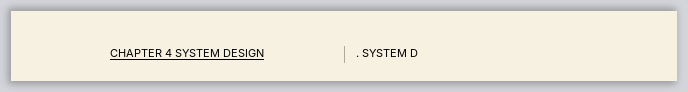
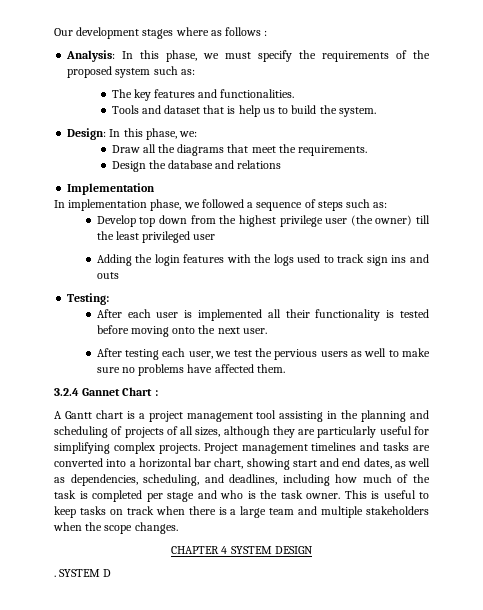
(110, 53) none -> [54,27,268,39] [66,50,430,62] [67,66,195,78] [111,89,295,101] [111,105,376,117] [67,128,198,140] [111,144,368,156] [111,160,282,172] [67,183,156,195] [54,199,388,211] [96,215,430,227] [96,231,216,243] [96,254,430,266] [96,272,119,279] [67,293,110,305] [96,309,429,321] [96,325,267,337] [96,348,431,360] [96,364,285,376] [54,387,158,396] [54,410,430,422] [54,426,429,438] [54,442,430,454] [54,458,430,470] [54,474,430,486] [54,490,429,502] [54,506,429,518] [53,522,178,534] Our development stages where as follows : // Analysis: In this phase, we must specify the requirements of the proposed system such as: // The key features and functionalities. // Tools and dataset that is help us to build the system. // Design: In this phase, we: // Draw all the diagrams that meet the requirements. // Design the database and relations // Implementation // In implementation phase, we followed a sequence of steps such as: // Develop top down from the highest privilege user (the owner) till the least privileged user // Adding the login features with the logs used to track sign ins and outs // Testing: // After each user is implemented all their functionality is tested before moving onto the next user. // After testing each user, we test the pervious users as well to make sure no problems have affected them. // 3.2.4 Gannet Chart : // A Gantt chart is a project management tool assisting in the planning and scheduling of projects of all sizes, although they are particularly useful for simplifying complex projects. Project management timelines and tasks are converted into a horizontal bar chart, showing start and end dates, as well as dependencies, scheduling, and deadlines, including how much of the task is completed per stage and who is the task owner. This is useful to keep tasks on track when there is a large team and multiple stakeholders when the scope changes. //

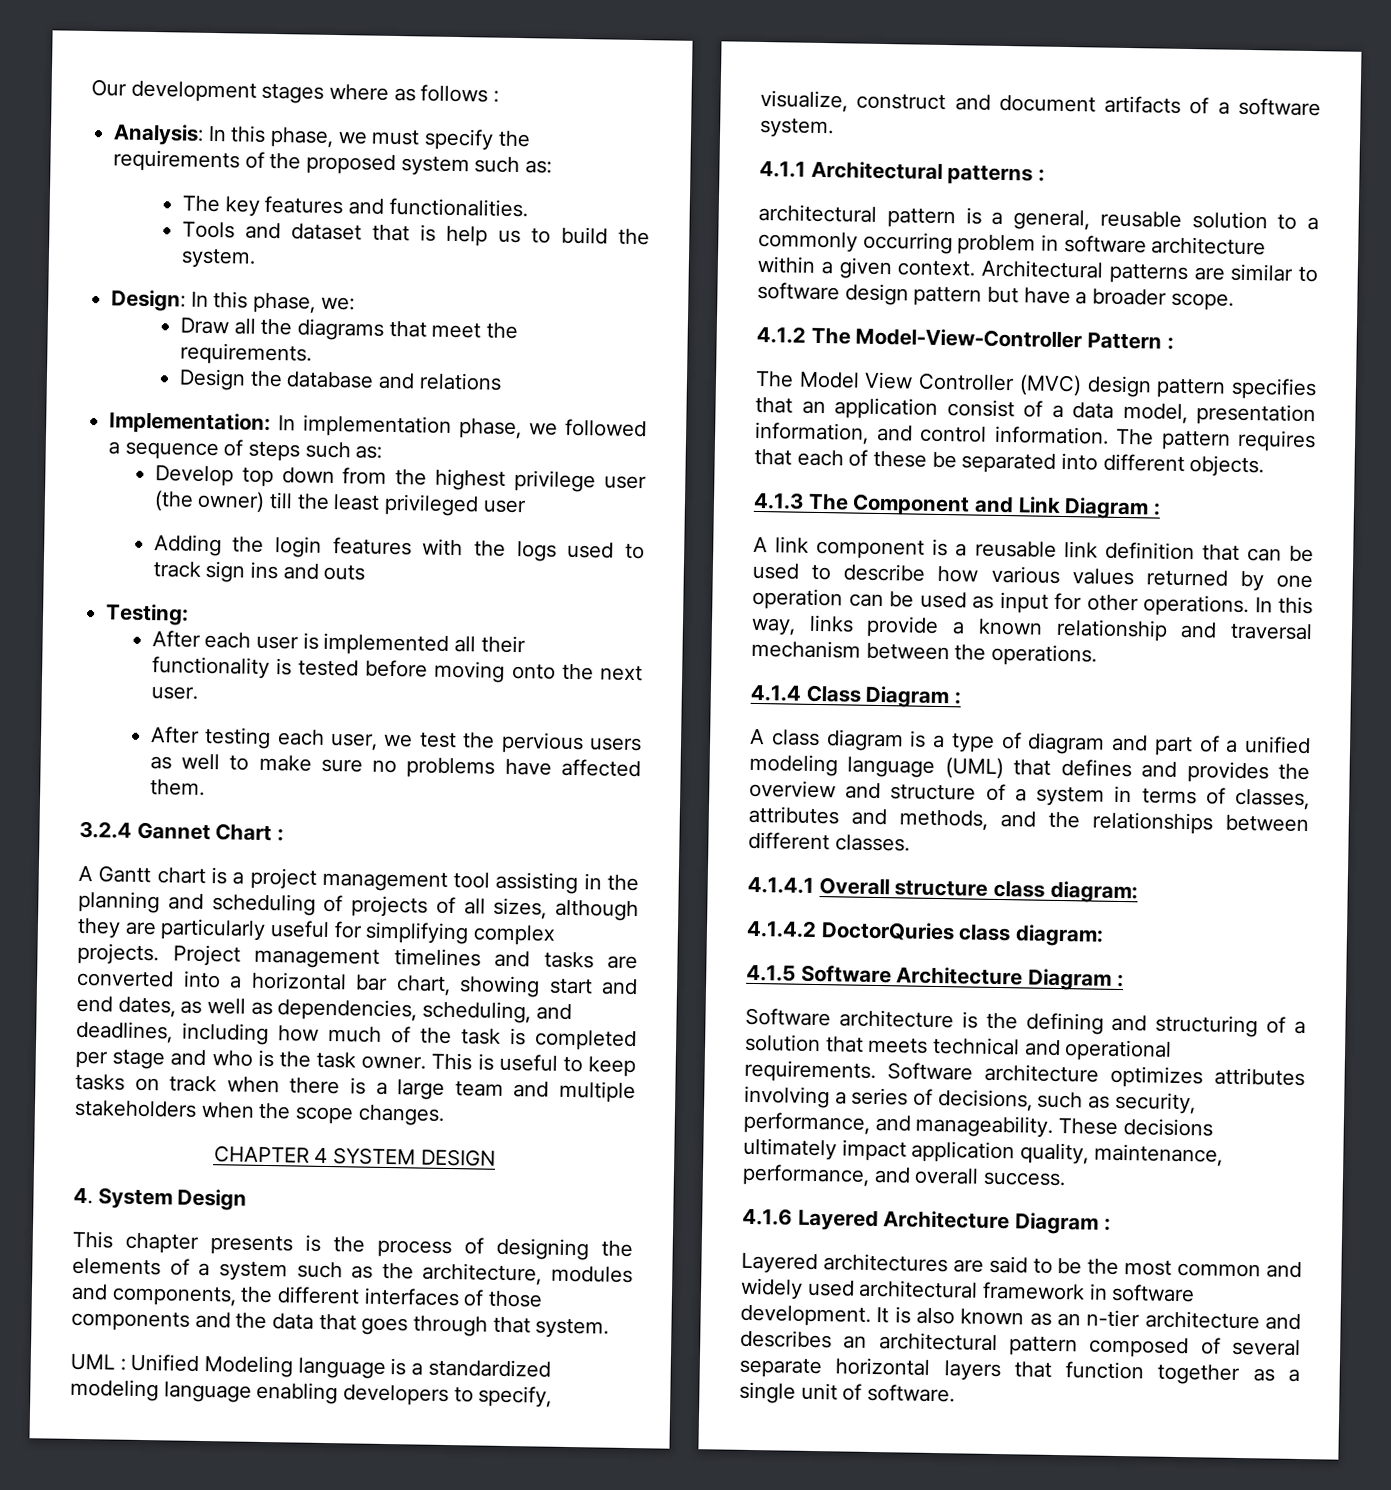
[67,183,156,195] Implementation // -> [109,411,272,435] Implementation:
[54,569,112,577] . SYSTEM D -> [73,1187,248,1211] [72,1230,633,1261] [72,1257,633,1286] [71,1283,544,1308] [71,1310,610,1339] [70,1353,551,1380] [70,1378,553,1408] [760,89,1321,117] [759,117,834,139] [759,160,1046,186] [758,203,1319,231] [758,230,1267,256] [757,255,1318,285] [757,281,1234,311] [756,325,1174,350] [755,370,1317,401] [755,396,1316,427] [754,421,1316,453] [754,448,1265,478] [753,491,1162,520] [753,536,1314,563] [752,562,1313,592] [752,587,1313,618] [751,614,1313,642] [751,639,1098,667] [750,684,962,709] [750,728,1311,757] [749,753,1310,784] [749,779,1310,811] [748,805,1309,835] [748,831,910,852] [747,876,1138,904] [746,919,1105,947] [746,964,1124,991] [745,1007,1306,1038] [744,1033,1173,1062] [744,1059,1305,1089] [744,1085,1196,1115] [743,1111,1213,1138] [743,1137,1223,1167] [742,1163,1067,1187] [742,1207,1111,1235] [741,1252,1302,1279] [740,1277,1196,1303] [740,1304,1301,1331] [740,1329,1301,1359] [739,1357,1300,1386] [739,1381,956,1404] 4. System Design // This chapter presents is the process of designing the elements of a system such as the architecture, modules and components, the different interfaces of those components and the data that goes through that system. // UML : Unified Modeling language is a standardized modeling language enabling developers to specify, visualize, construct and document artifacts of a software system. // 4.1.1 Architectural patterns : // architectural pattern is a general, reusable solution to a commonly occurring problem in software architecture within a given context. Architectural patterns are similar to software design pattern but have a broader scope. // 4.1.2 The Model-View-Controller Pattern : // The Model View Controller (MVC) design pattern specifies that an application consist of a data model, presentation information, and control information. The pattern requires that each of these be separated into different objects. // 4.1.3 The Component and Link Diagram : // A link component is a reusable link definition that can be used to describe how various values returned by one operation can be used as input for other operations. In this way, links provide a known relationship and traversal mechanism between the operations. // 4.1.4 Class Diagram : // A class diagram is a type of diagram and part of a unified modeling language (UML) that defines and provides the overview and structure of a system in terms of classes, attributes and methods, and the relationships between different classes. // 4.1.4.1 Overall structure class diagram: // 4.1.4.2 DoctorQuries class diagram: // 4.1.5 Software Architecture Diagram : // Software architecture is the defining and structuring of a solution that meets technical and operational requirements. Software architecture optimizes attributes involving a series of decisions, such as security, performance, and manageability. These decisions ultimately impact application quality, maintenance, performance, and overall success. // 4.1.6 Layered Architecture Diagram : // Layered architectures are said to be the most common and widely used architectural framework in software development. It is also known as an n-tier architecture and describes an architectural pattern composed of several separate horizontal layers that function together as a single unit of software.

